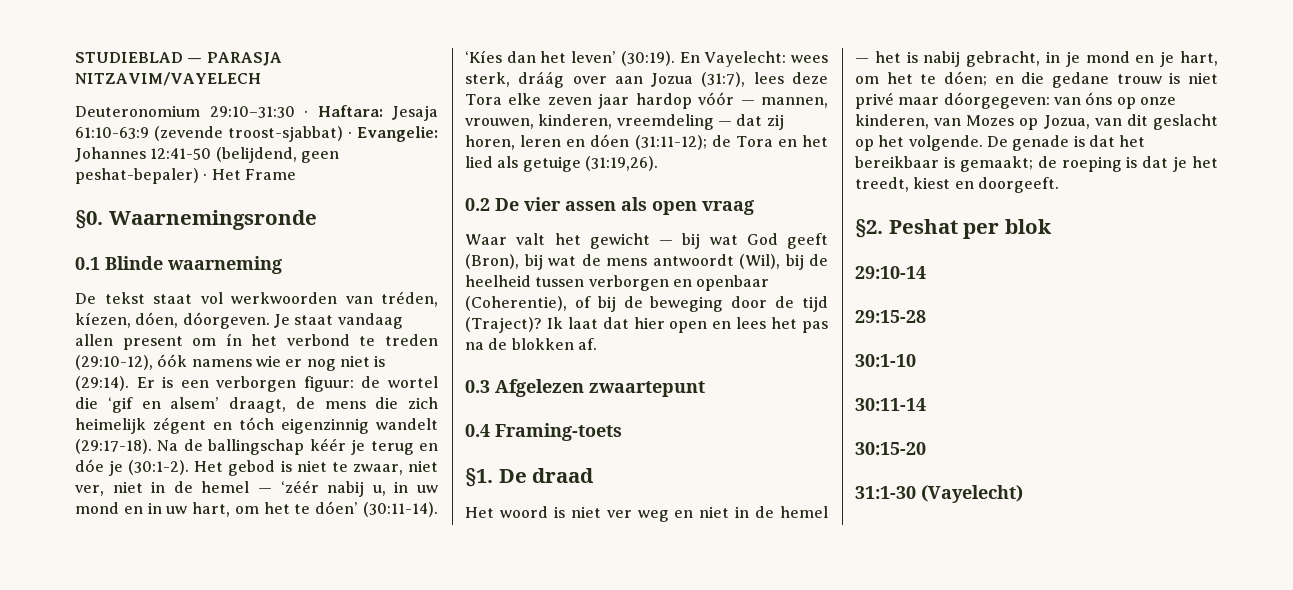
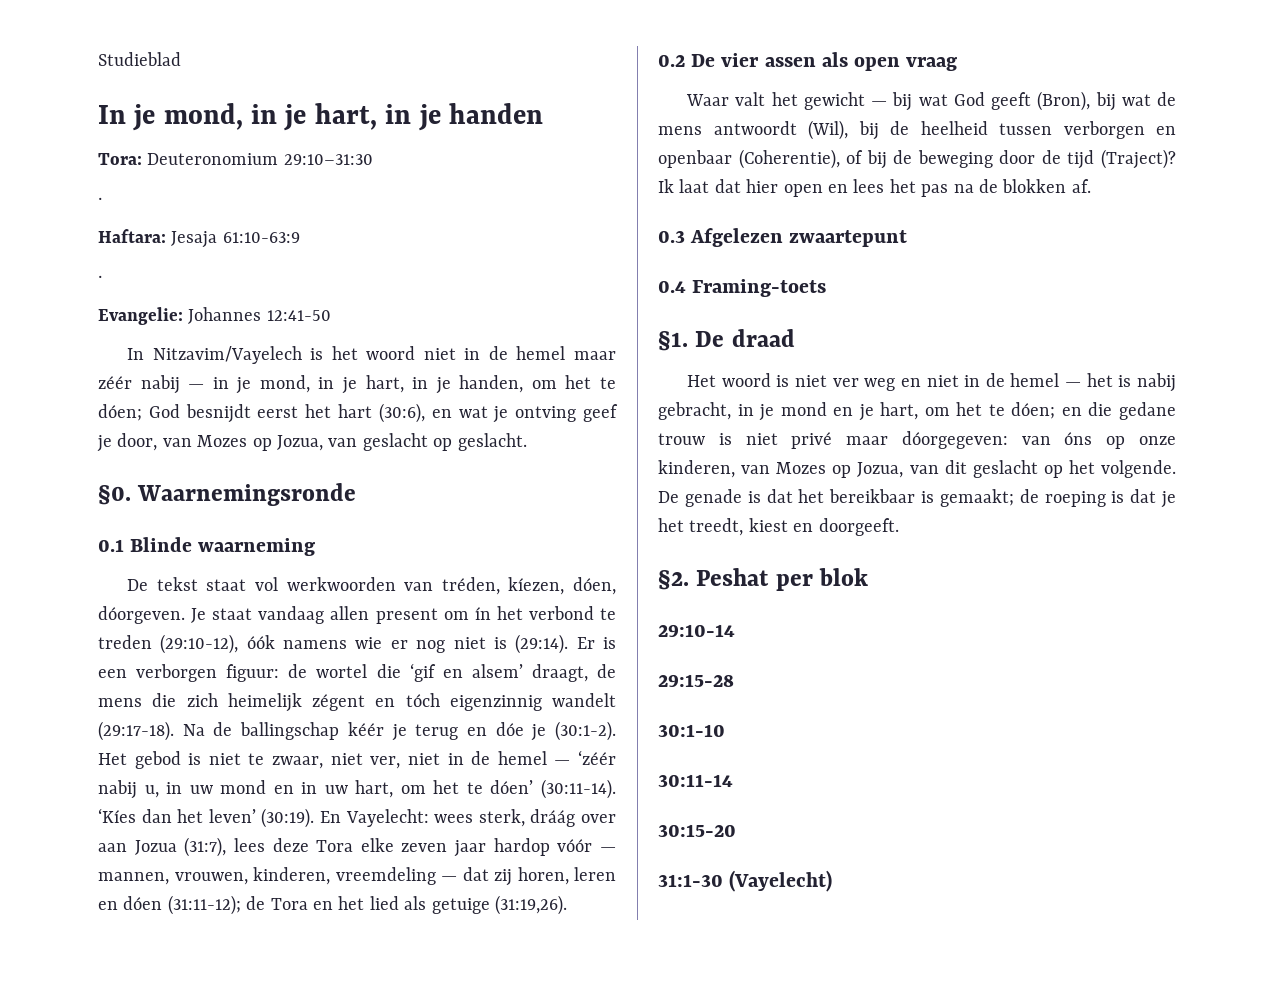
[75,52,282,66] [75,72,261,86] STUDIEBLAD — PARASJA NITZAVIM/VAYELECH // -> [98,52,181,66] [98,103,543,131] [98,153,142,165] Studieblad // In je mond, in je hart, in je handen // Tora:
[304,110,308,117] · -> [98,197,102,204] // · //
[154,126,352,142] (zevende troost-sjabbat) · -> [98,275,102,282] // · //
[215,147,339,163] [75,168,296,184] (belijdend, geen peshat-bepaler) · Het Frame -> [127,346,617,364] [98,375,616,394] [98,403,618,423] [97,433,527,452] // In Nitzavim/Vayelech is het woord niet in de hemel maar zéér nabij — in je mond, in je hart, in je handen, om het te dóen; God besnijdt eerst het hart (30:6), en wat je ontving geef je door, van Mozes op Jozua, van geslacht op geslacht.

